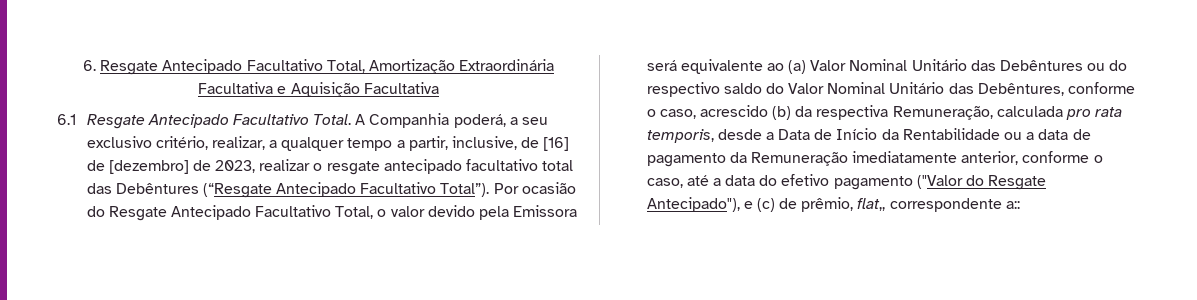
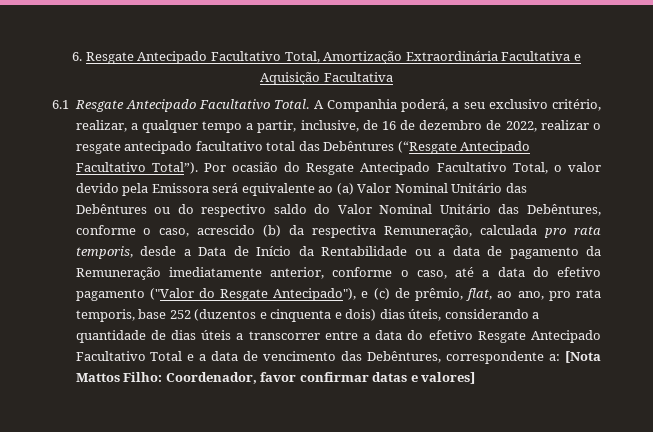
[543,137,570,151] [86,160,256,174] [16] de [dezembro] de 2023, -> [381,120,537,132] 16 de dezembro de 2022,
[857,198,1020,212] flat,, correspondente a:: -> [466,288,601,301] [75,309,540,322] [75,330,601,343] [75,351,601,364] [75,372,476,384] flat, ao ano, pro rata temporis, base 252 (duzentos e cinquenta e dois) dias úteis, considerando a quantidade de dias úteis a transcorrer entre a data do efetivo Resgate Antecipado Facultativo Total e a data de vencimento das Debêntures, correspondente a: [Nota Mattos Filho: Coordenador, favor confirmar datas e valores]

